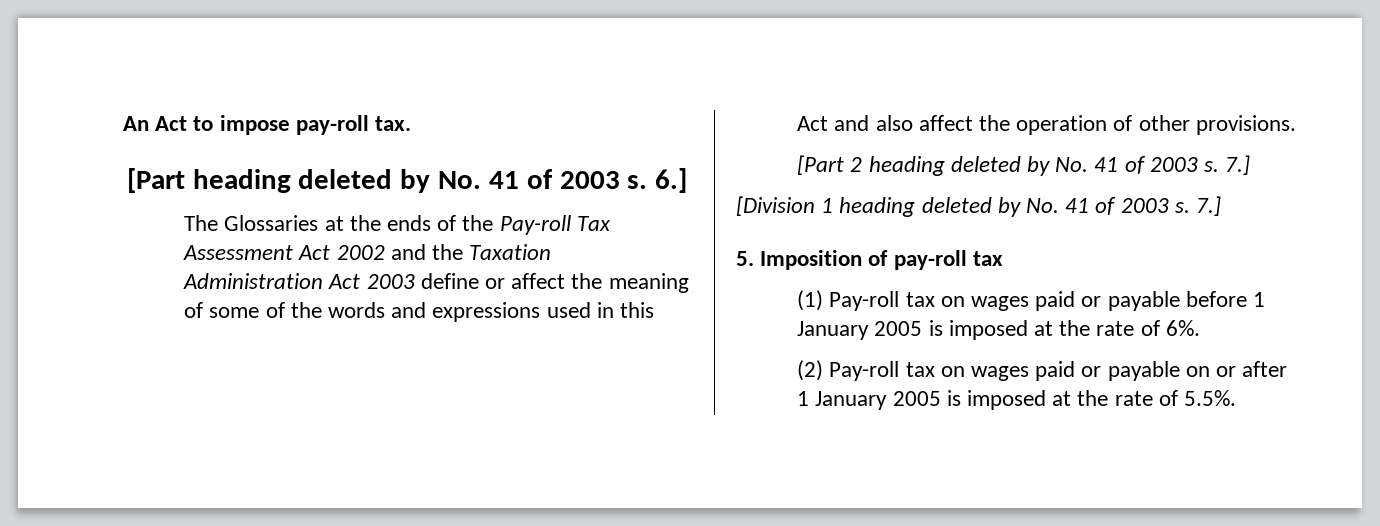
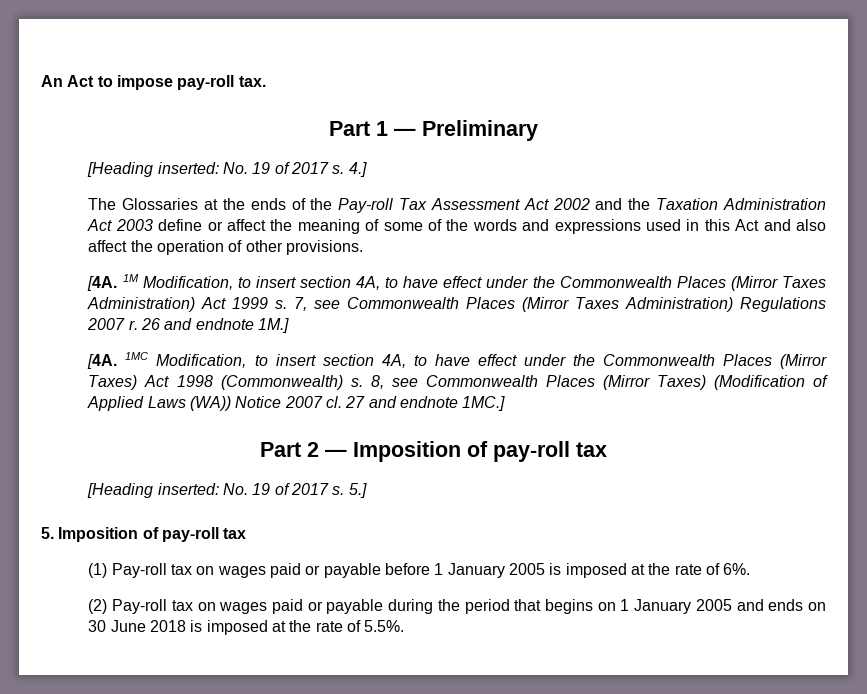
[126,168,688,193] [Part heading deleted by No. 41 of 2003 s. 6.] -> [329,120,538,141] [87,162,367,177] Part 1 — Preliminary // [Heading inserted: No. 19 of 2017 s. 4.]
[797,155,1251,176] [736,196,1222,217] [Part 2 heading deleted by No. 41 of 2003 s. 7.] // [Division 1 heading deleted by No. 41 of 2003 s. 7.] -> [87,274,826,291] [87,297,827,312] [87,318,289,333] [87,352,827,369] [88,375,828,390] [87,396,506,411] [260,441,607,462] [87,483,367,498] [4A. 1M Modification, to insert section 4A, to have effect under the Commonwealth Places (Mirror Taxes Administration) Act 1999 s. 7, see Commonwealth Places (Mirror Taxes Administration) Regulations 2007 r. 26 and endnote 1M.] // [4A. 1MC Modification, to insert section 4A, to have effect under the Commonwealth Places (Mirror Taxes) Act 1998 (Commonwealth) s. 8, see Commonwealth Places (Mirror Taxes) (Modification of Applied Laws (WA)) Notice 2007 cl. 27 and endnote 1MC.] // Part 2 — Imposition of pay-roll tax // [Heading inserted: No. 19 of 2017 s. 5.]
[1185,361,1288,377] [797,391,941,410] on or after 1 January 2005 -> [388,599,826,614] [88,620,187,632] during the period that begins on 1 January 2005 and ends on 30 June 2018

